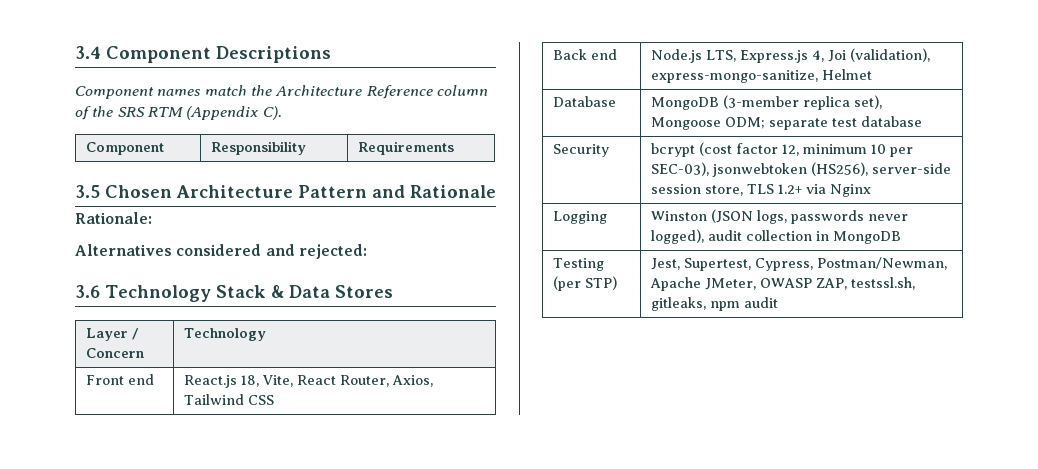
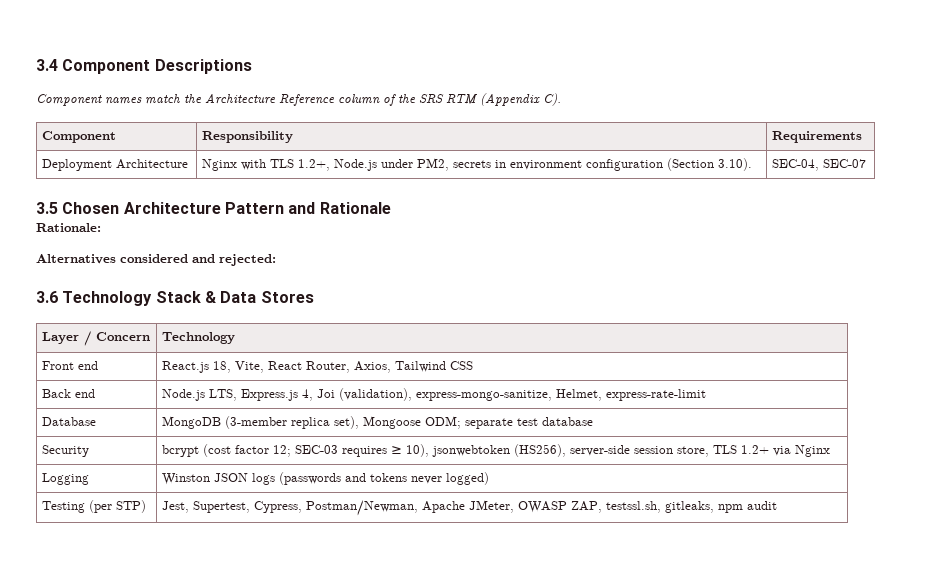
(455, 148) none -> [42,159,189,171] [202,158,753,171] [772,159,867,171] // Deployment Architecture | Nginx with TLS 1.2+, Node.js under PM2, secrets in environment configuration (Section 3.10). | SEC-04, SEC-07
[822,69,873,80] Helmet -> [556,389,707,401] Helmet, express-rate-limit
[782,144,914,157] [651,162,710,176] 12, minimum 10 per SEC-03), -> [273,444,430,457] 12; SEC-03 requires ≥ 10),
[711,209,909,224] [651,229,902,244] (JSON logs, passwords never logged), audit collection in MongoDB -> [214,472,490,485] JSON logs (passwords and tokens never logged)

